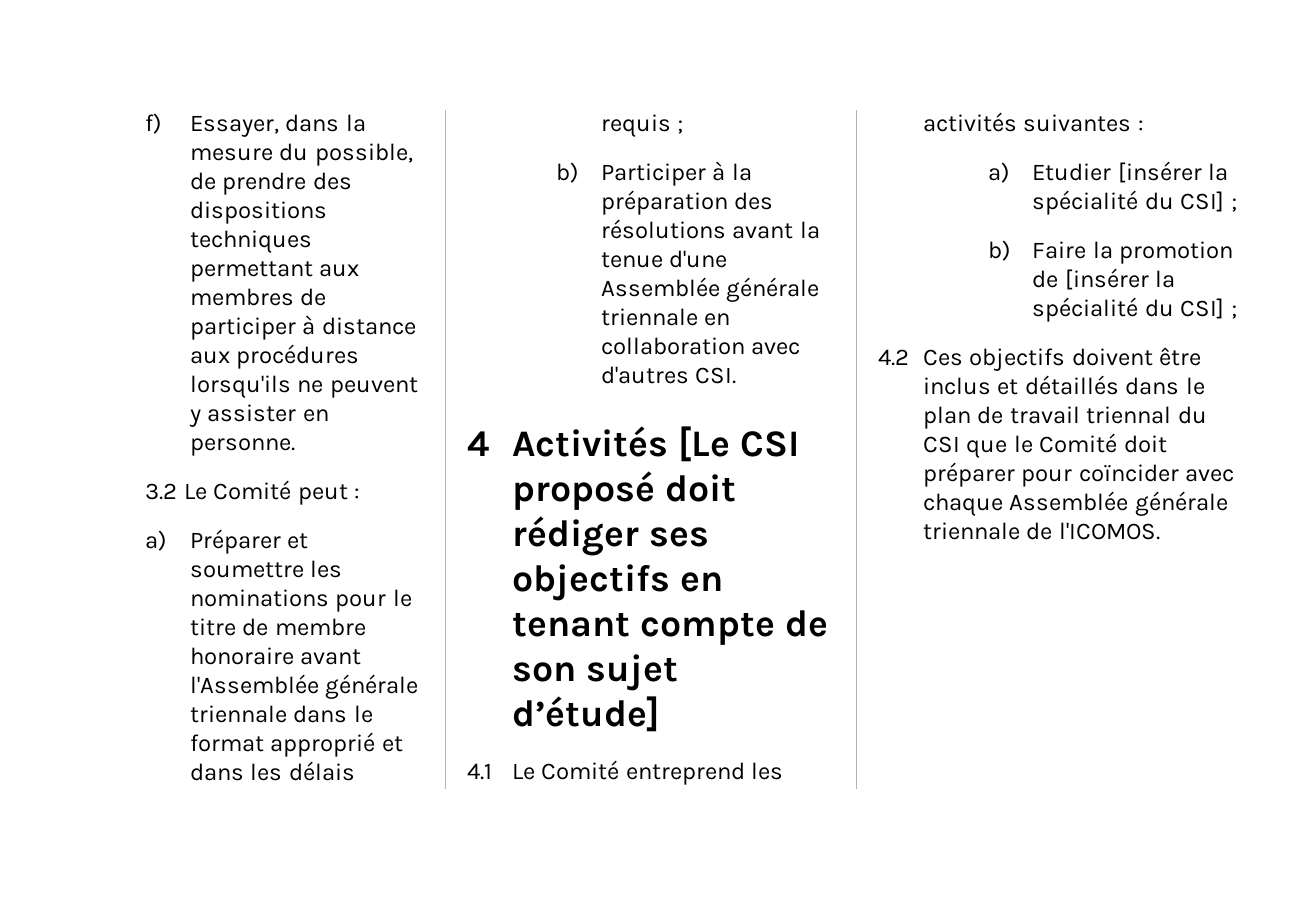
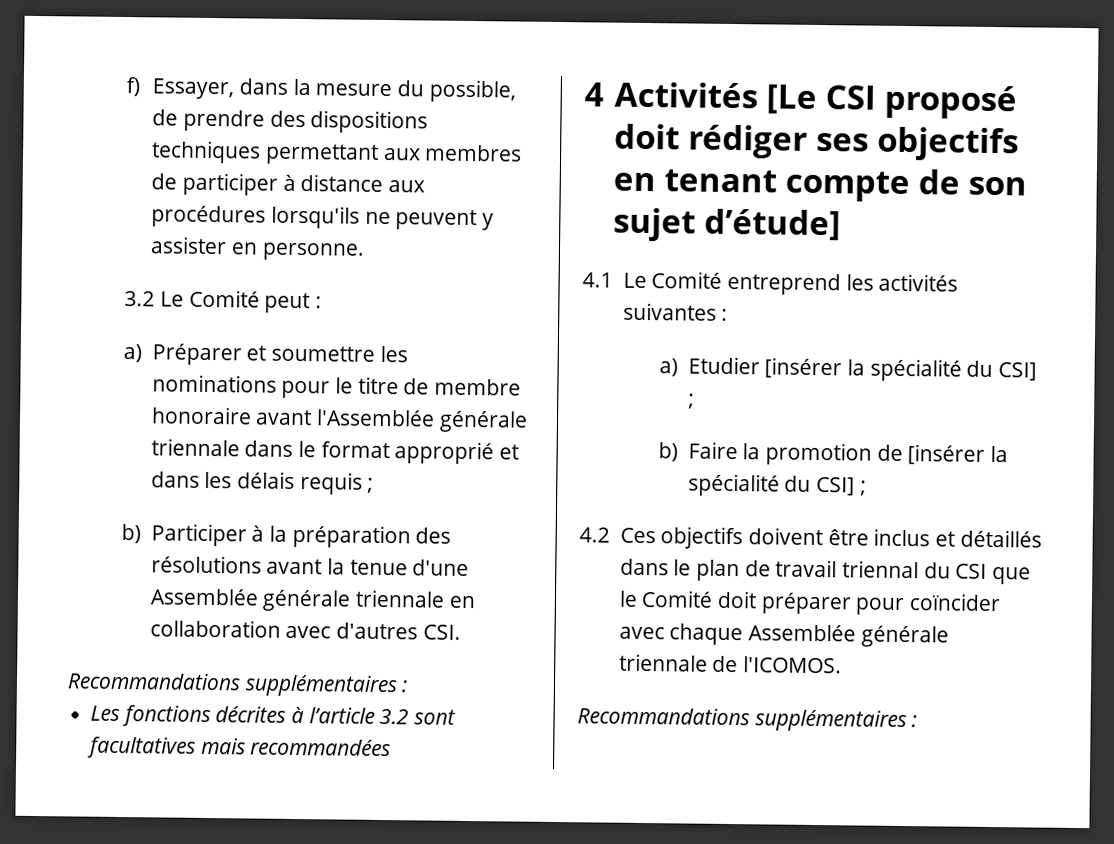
(737, 375) none -> [67,672,409,698] [90,705,457,728] [87,736,392,759] // Recommandations supplémentaires : // Les fonctions décrites à l’article 3.2 sont facultatives mais recommandées
(1160, 531) none -> [577,707,918,733] // Recommandations supplémentaires :

